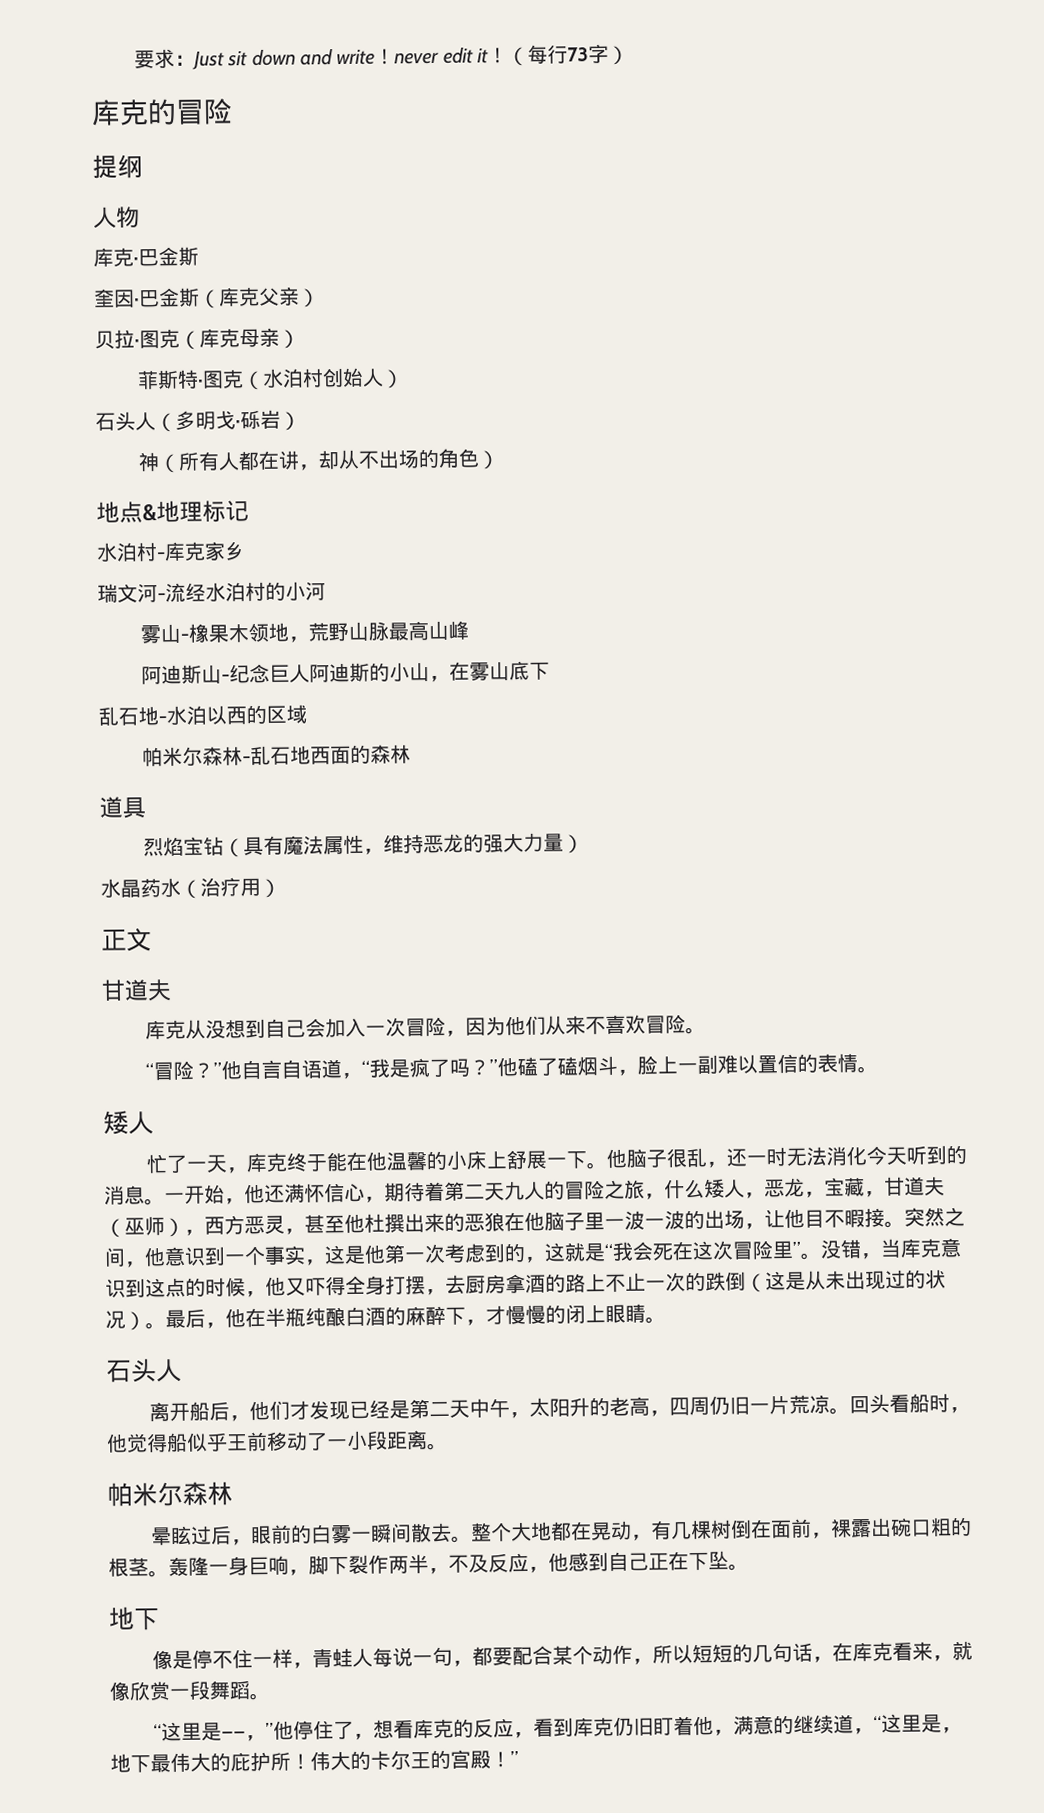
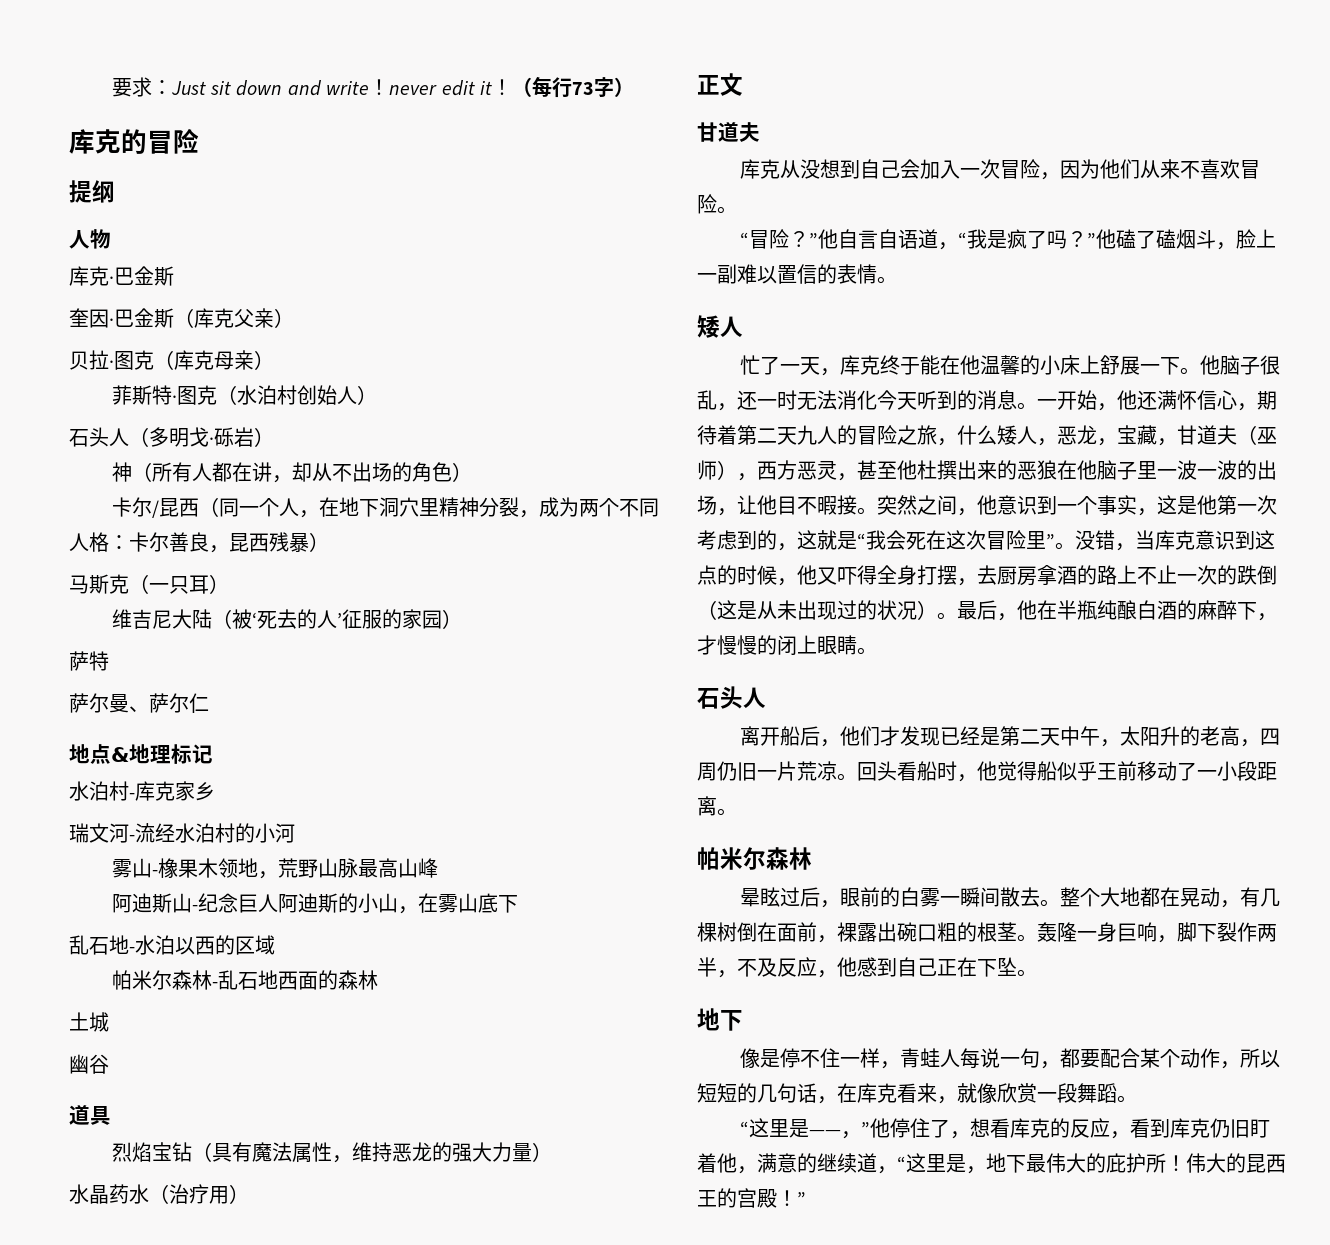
(500, 460) none -> [111,497,659,518] [69,532,329,553] [69,574,229,594] [111,609,462,629] [69,651,109,671] [69,693,209,713] // 卡尔/昆西（同一个人，在地下洞穴里精神分裂，成为两个不同人格：卡尔善良，昆西残暴） // 马斯克（一只耳） // 维吉尼大陆（被‘死去的人’征服的家园） // 萨特 // 萨尔曼、萨尔仁
(411, 754) none -> [69,1012,109,1032] [69,1054,109,1074] // 土城 // 幽谷
[370,1750,411,1770] 卡尔 -> [1246,1154,1286,1173] 昆西

